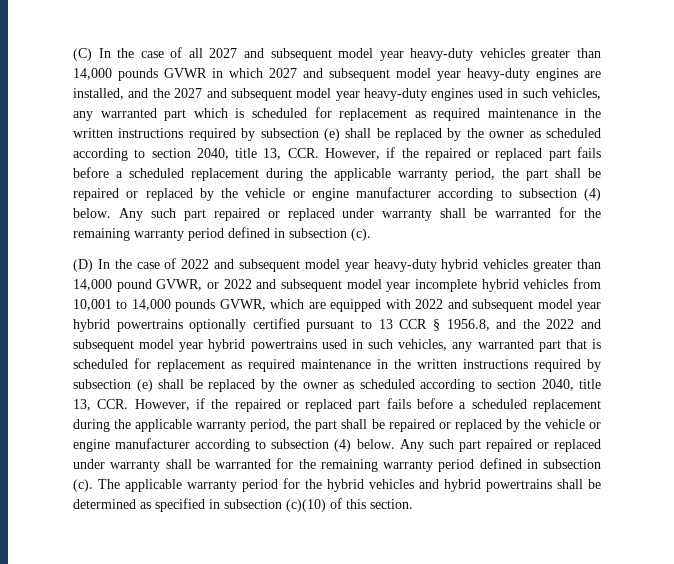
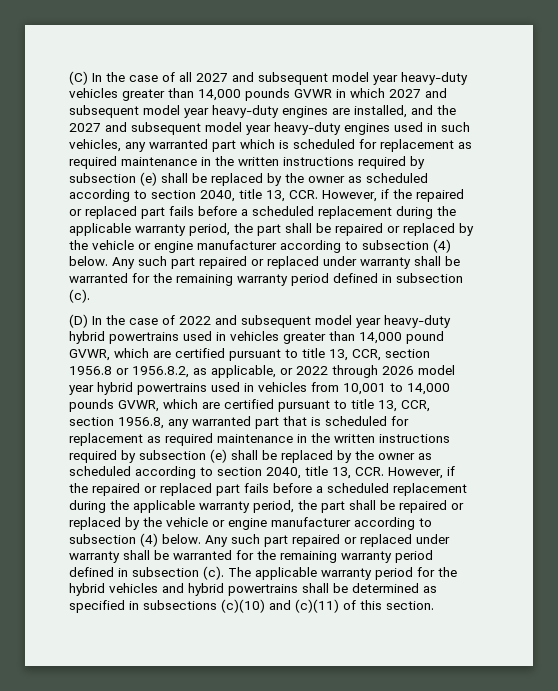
(479, 265) none -> [109,331,226,344] powertrains used in
[206,279,519,292] or 2022 and subsequent model year incomplete hybrid -> [114,348,430,361] [69,365,455,378] [69,382,254,395] which are certified pursuant to title 13, CCR, section 1956.8 or 1956.8.2, as applicable, or 2022 through 2026 model year hybrid powertrains used in
[330,299,601,312] [73,318,602,332] [73,339,448,352] equipped with 2022 and subsequent model year hybrid powertrains optionally certified pursuant to 13 CCR § 1956.8, and the 2022 and subsequent model year hybrid powertrains used in such vehicles, -> [224,399,430,412] [69,417,164,429] certified pursuant to title 13, CCR, section 1956.8,
[224,499,326,512] subsection (c)(10) -> [143,599,339,613] subsections (c)(10) and (c)(11)

